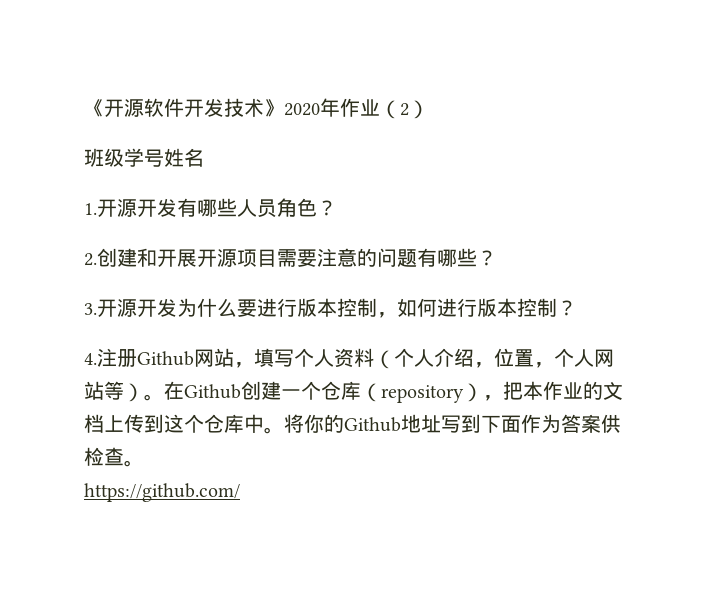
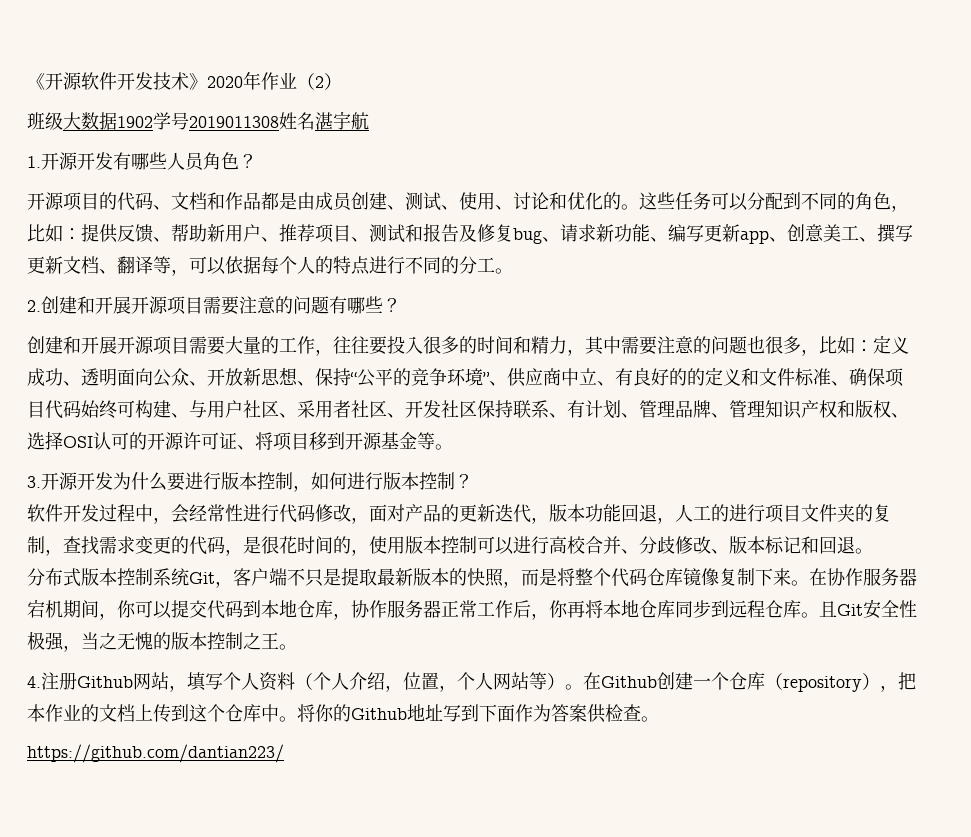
[124,148,164,167] 学号 -> [63,112,279,130] 大数据1902学号2019011308
(204, 157) none -> [315,111,369,130] 湛宇航
(337, 208) none -> [27,192,909,212] [27,223,913,244] [27,256,513,276] // 开源项目的代码、文档和作品都是由成员创建、测试、使用、讨论和优化的。这些任务可以分配到不同的角色，比如：提供反馈、帮助新用户、推荐项目、测试和报告及修复bug、请求新功能、编写更新app、创意美工、撰写更新文档、翻译等，可以依据每个人的特点进行不同的分工。
(497, 258) none -> [27,335,909,356] [27,367,904,387] [27,400,909,419] [27,431,453,451] // 创建和开展开源项目需要大量的工作，往往要投入很多的时间和精力，其中需要注意的问题也很多，比如：定义成功、透明面向公众、开放新思想、保持“公平的竞争环境”、供应商中立、有良好的的定义和文件标准、确保项目代码始终可构建、与用户社区、采用者社区、开发社区保持联系、有计划、管理品牌、管理知识产权和版权、选择OSI认可的开源许可证、将项目移到开源基金等。
(577, 308) none -> [27,504,891,524] [27,536,873,556] [27,568,917,588] [27,599,917,620] [27,631,297,652] // 软件开发过程中，会经常性进行代码修改，面对产品的更新迭代，版本功能回退，人工的进行项目文件夹的复制，查找需求变更的代码，是很花时间的，使用版本控制可以进行高校合并、分歧修改、版本标记和回退。 // 分布式版本控制系统Git，客户端不只是提取最新版本的快照，而是将整个代码仓库镜像复制下来。在协作服务器宕机期间，你可以提交代码到本地仓库，协作服务器正常工作后，你再将本地仓库同步到远程仓库。且Git安全性极强，当之无愧的版本控制之王。
[84,483,240,502] https://github.com/ -> [27,744,284,763] https://github.com/dantian223/

